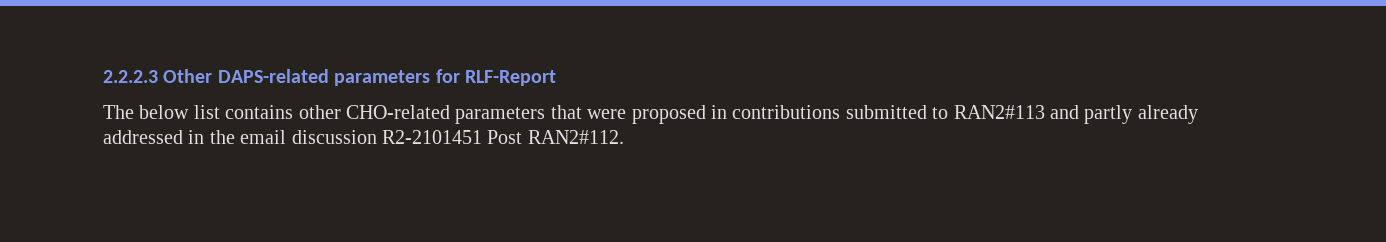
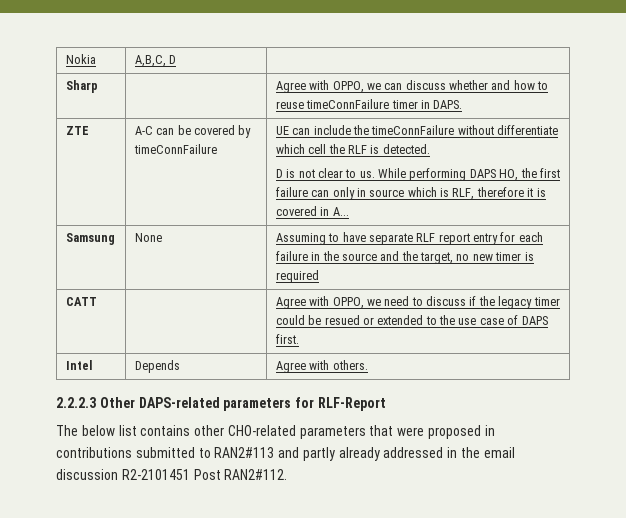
(103, 76) none -> [65,54,96,64] [134,55,177,67] [65,80,98,93] [275,80,549,93] [275,99,463,109] [65,126,89,135] [134,125,252,138] [133,144,217,154] [275,125,559,135] [275,144,430,154] [275,168,560,181] [275,187,546,200] [275,206,349,216] [65,233,115,245] [134,233,162,242] [275,232,543,245] [275,251,534,264] [275,270,319,283] [65,297,97,306] [275,296,560,309] [275,315,548,325] [275,334,299,344] [65,360,92,370] [134,360,180,373] [275,360,368,373] Nokia | A,B,C, D | // Sharp | | Agree with OPPO, we can discuss whether and how to reuse timeConnFailure timer in DAPS. // ZTE | A-C can be covered by timeConnFailure | UE can include the timeConnFailure without differentiate which cell the RLF is detected. // D is not clear to us. While performing DAPS HO, the first failure can only in source which is RLF, therefore it is covered in A... // Samsung | None | Assuming to have separate RLF report entry for each failure in the source and the target, no new timer is required // CATT | | Agree with OPPO, we need to discuss if the legacy timer could be resued or extended to the use case of DAPS first. // Intel | Depends | Agree with others. //

